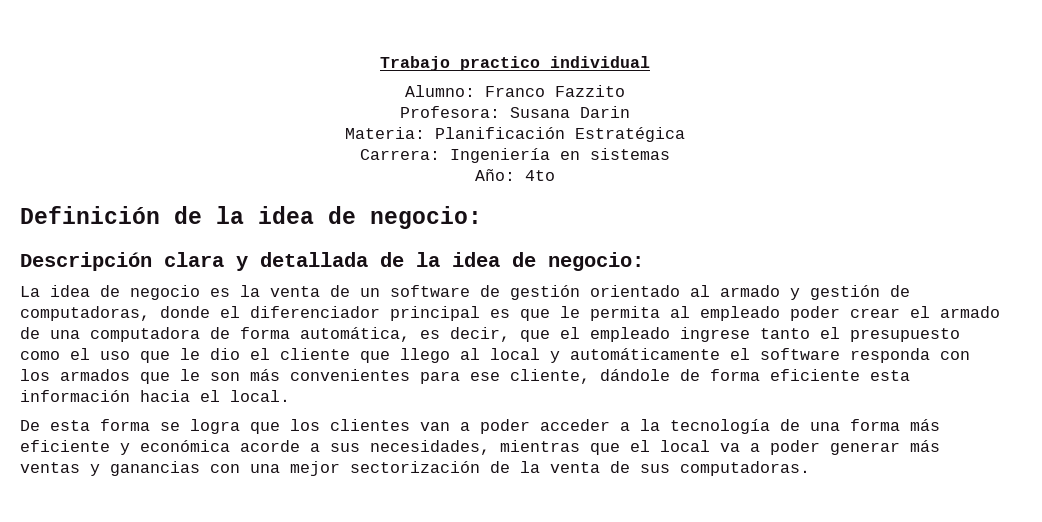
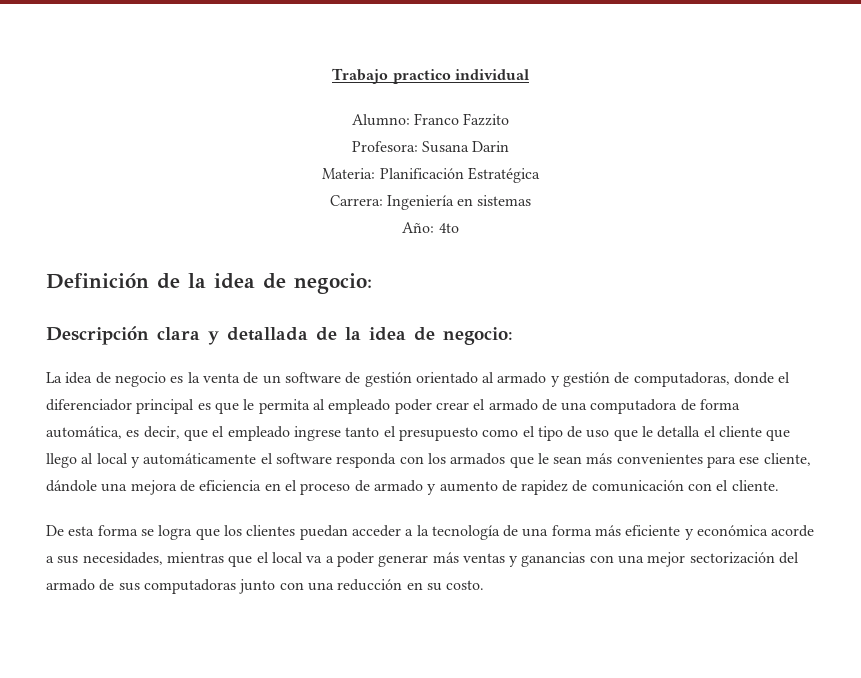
(90, 354) none -> [537,426,583,441] tipo de
[210,348,240,360] dio -> [657,426,701,438] detalla
[210,372,240,381] son -> [553,456,583,464] sean
[680,369,910,381] [20,390,290,402] de forma eficiente esta información hacia el local. -> [101,480,779,495] una mejora de eficiencia en el proceso de armado y aumento de rapidez de comunicación con el cliente.
[420,419,530,434] van a poder -> [299,525,348,540] puedan
[490,461,810,476] de la venta de sus computadoras. -> [779,552,800,564] [46,579,485,594] del armado de sus computadoras junto con una reducción en su costo.

